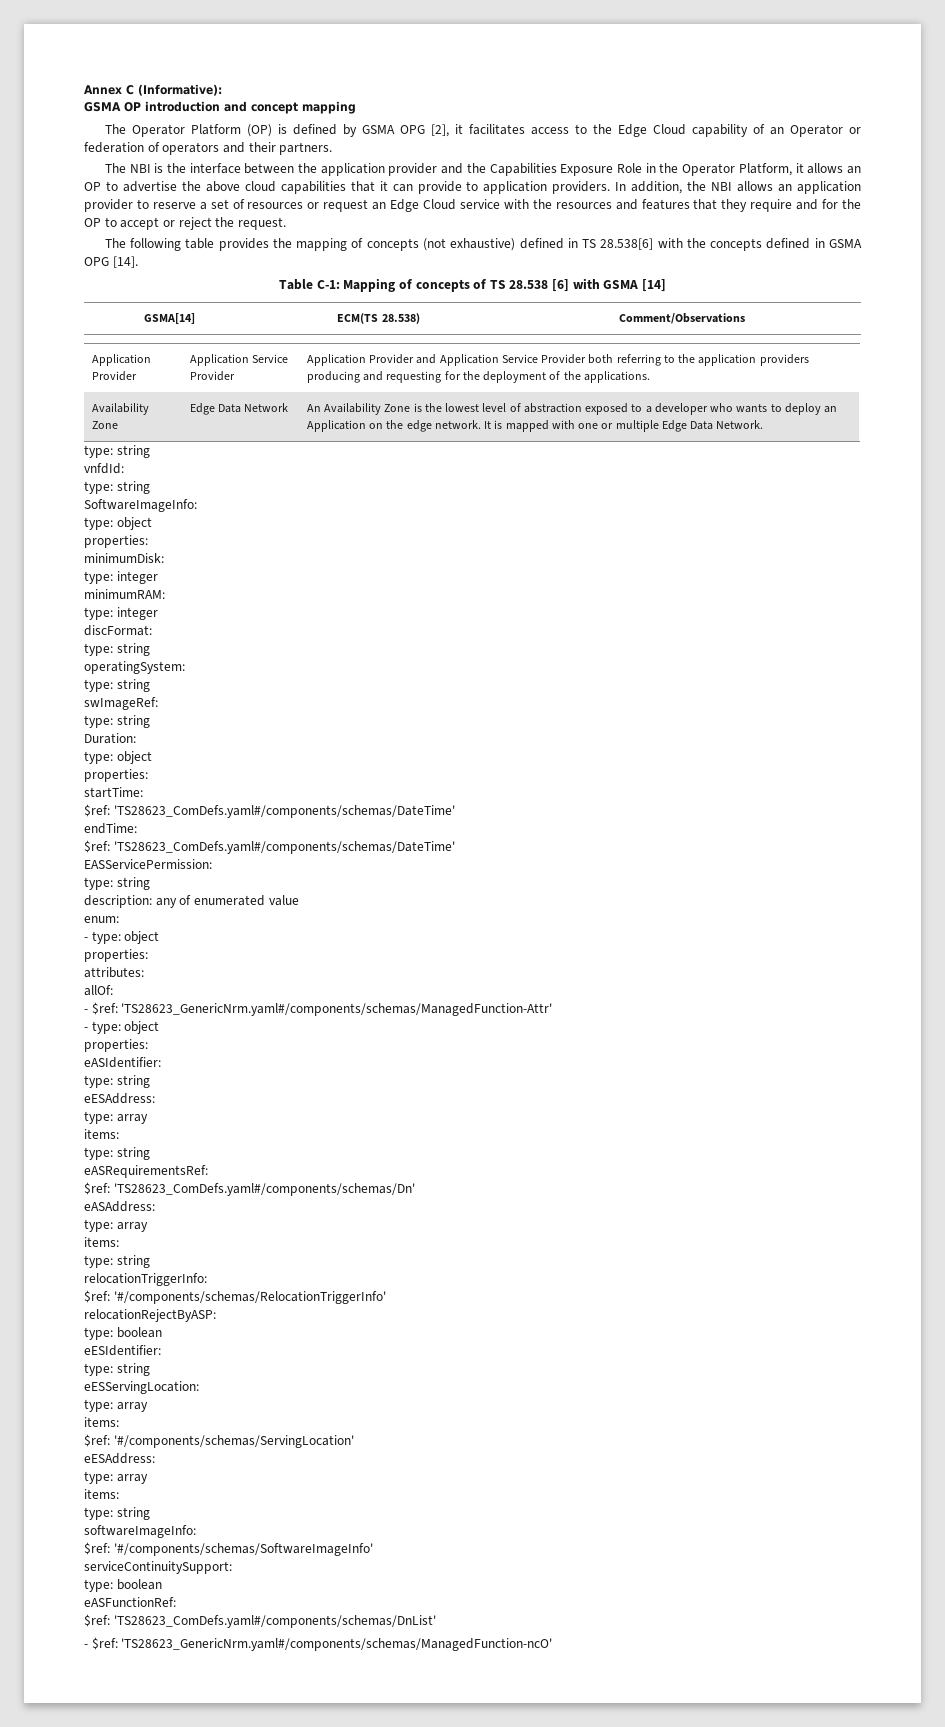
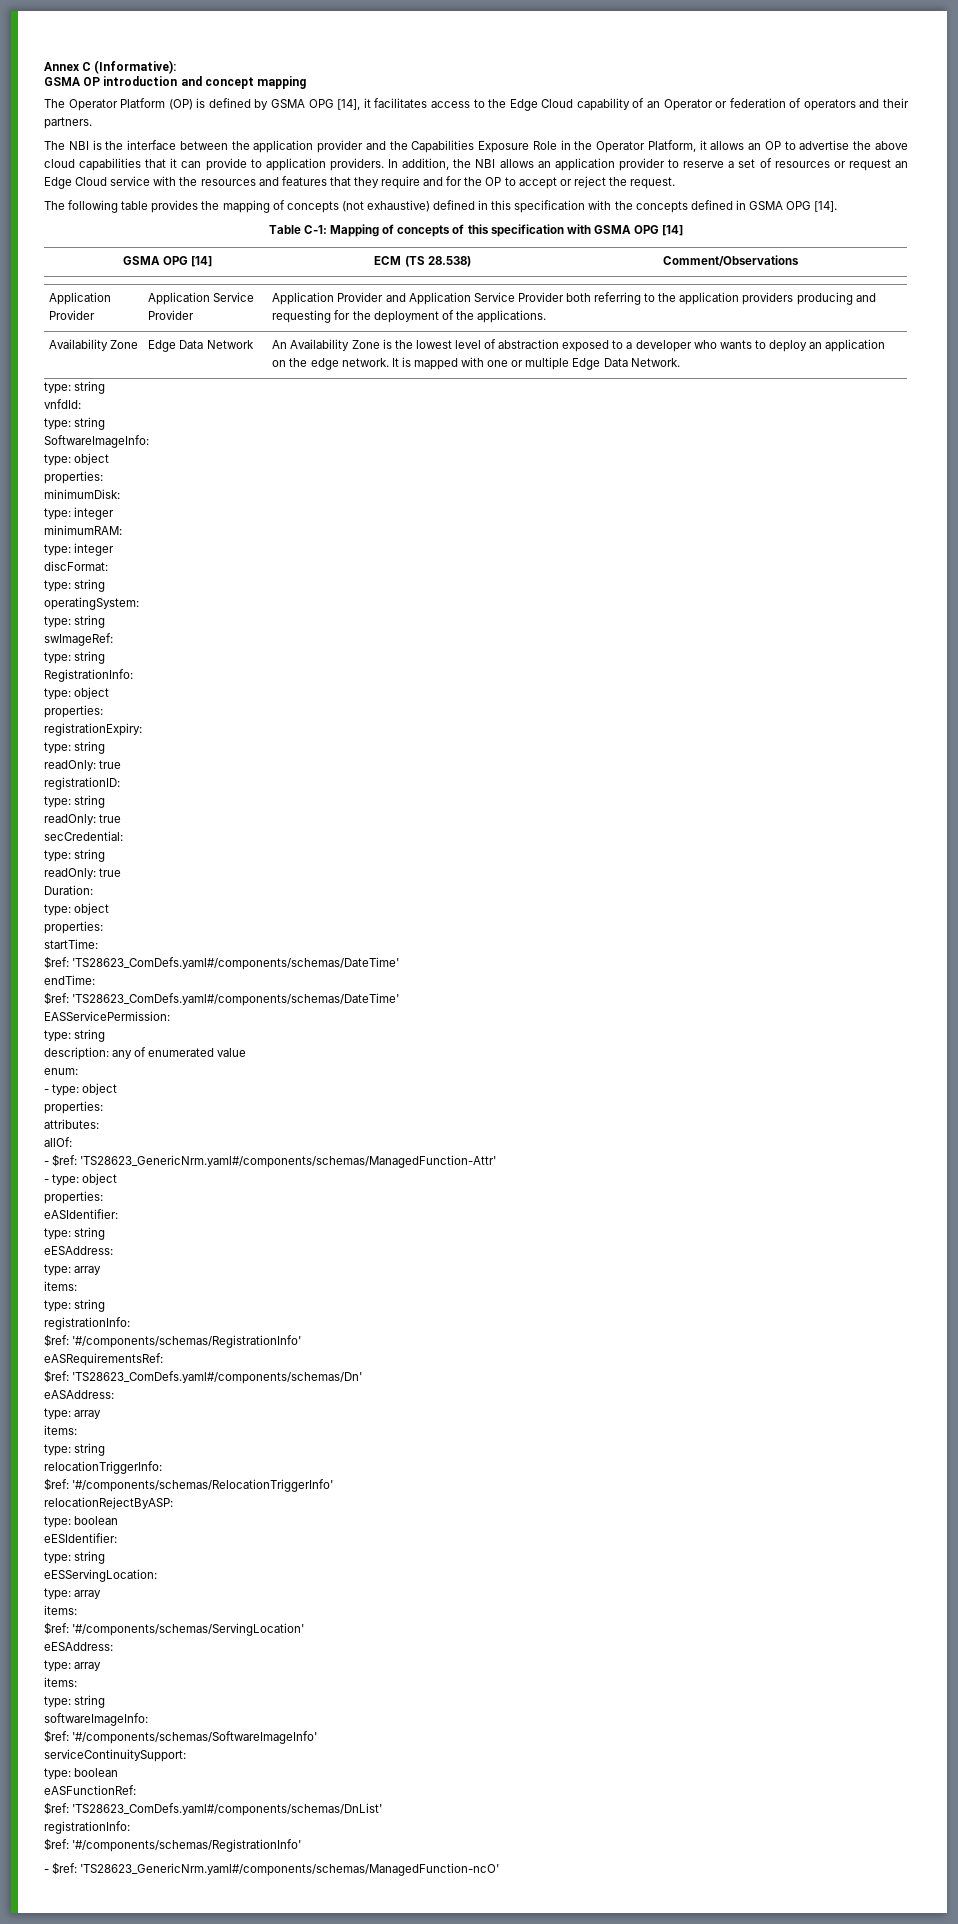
[430,124,449,137] [2], -> [337,99,361,110] [14],
[582,238,654,250] TS 28.538[6] -> [491,200,586,213] this specification
[489,279,570,292] TS 28.538 [6] -> [467,224,564,237] this specification
(639, 284) none -> [633,225,659,234] OPG
[143,313,195,324] [337,313,379,324] GSMA[14] | ECM(TS -> [122,256,213,267] [374,256,425,267] GSMA OPG [14] | ECM (TS
[306,420,366,432] Application -> [825,339,886,352] application
(150, 721) none -> [44,669,133,682] [44,687,110,700] [44,705,103,718] [44,723,142,736] [44,741,106,754] [44,760,122,771] [44,777,120,790] [44,795,106,808] [44,814,122,825] [44,831,123,841] [44,849,106,862] [44,868,122,879] // RegistrationInfo: // type: object // properties: // registrationExpiry: // type: string // readOnly: true // registrationID: // type: string // readOnly: true // secCredential: // type: string // readOnly: true
(150, 1153) none -> [44,1317,130,1330] [44,1334,302,1348] // registrationInfo: // $ref: '#/components/schemas/RegistrationInfo'
(436, 1621) none -> [44,1821,130,1834] [44,1838,302,1852] // registrationInfo: // $ref: '#/components/schemas/RegistrationInfo'

